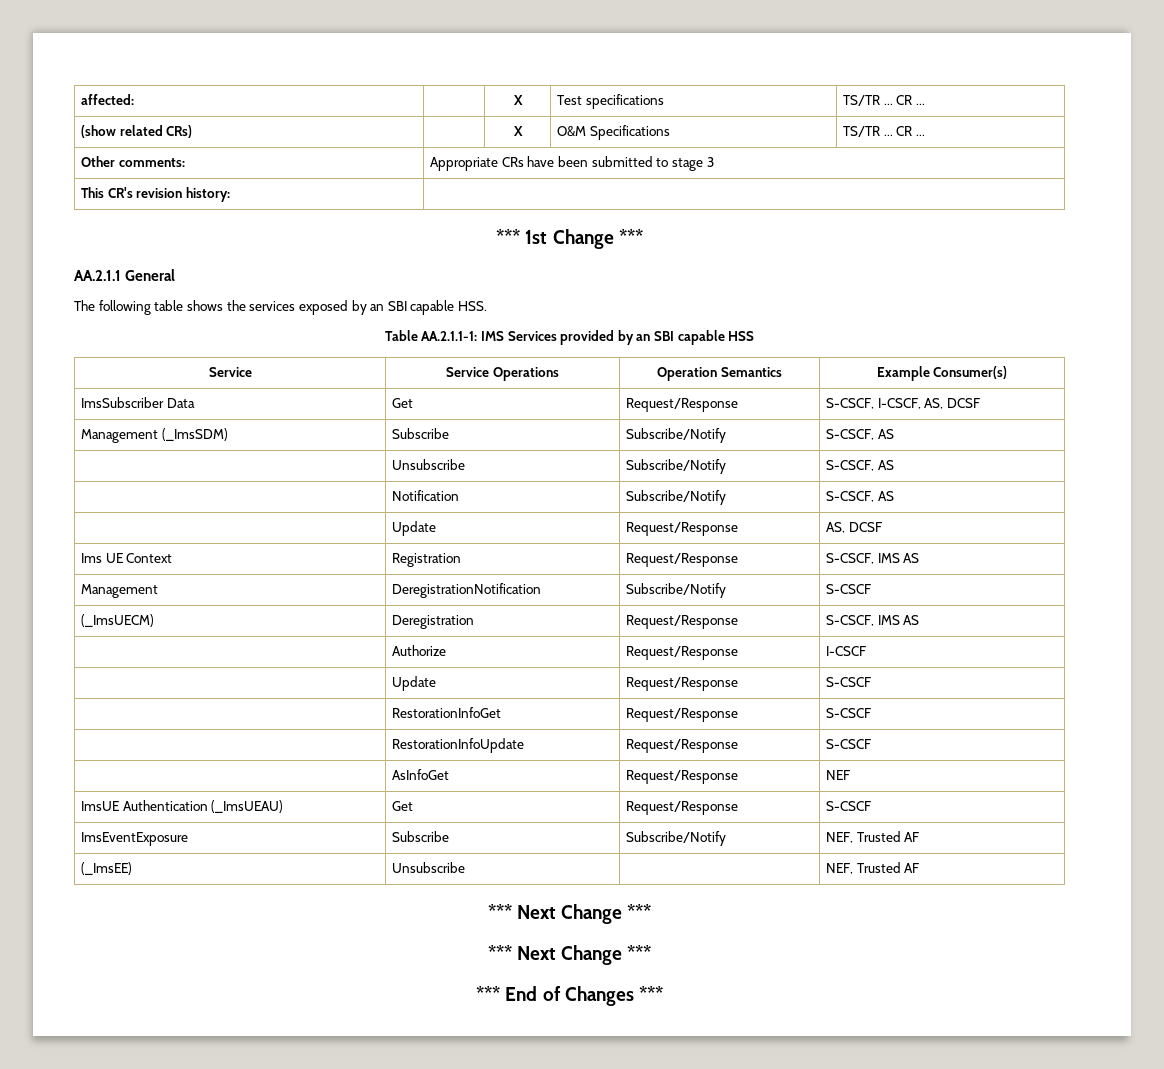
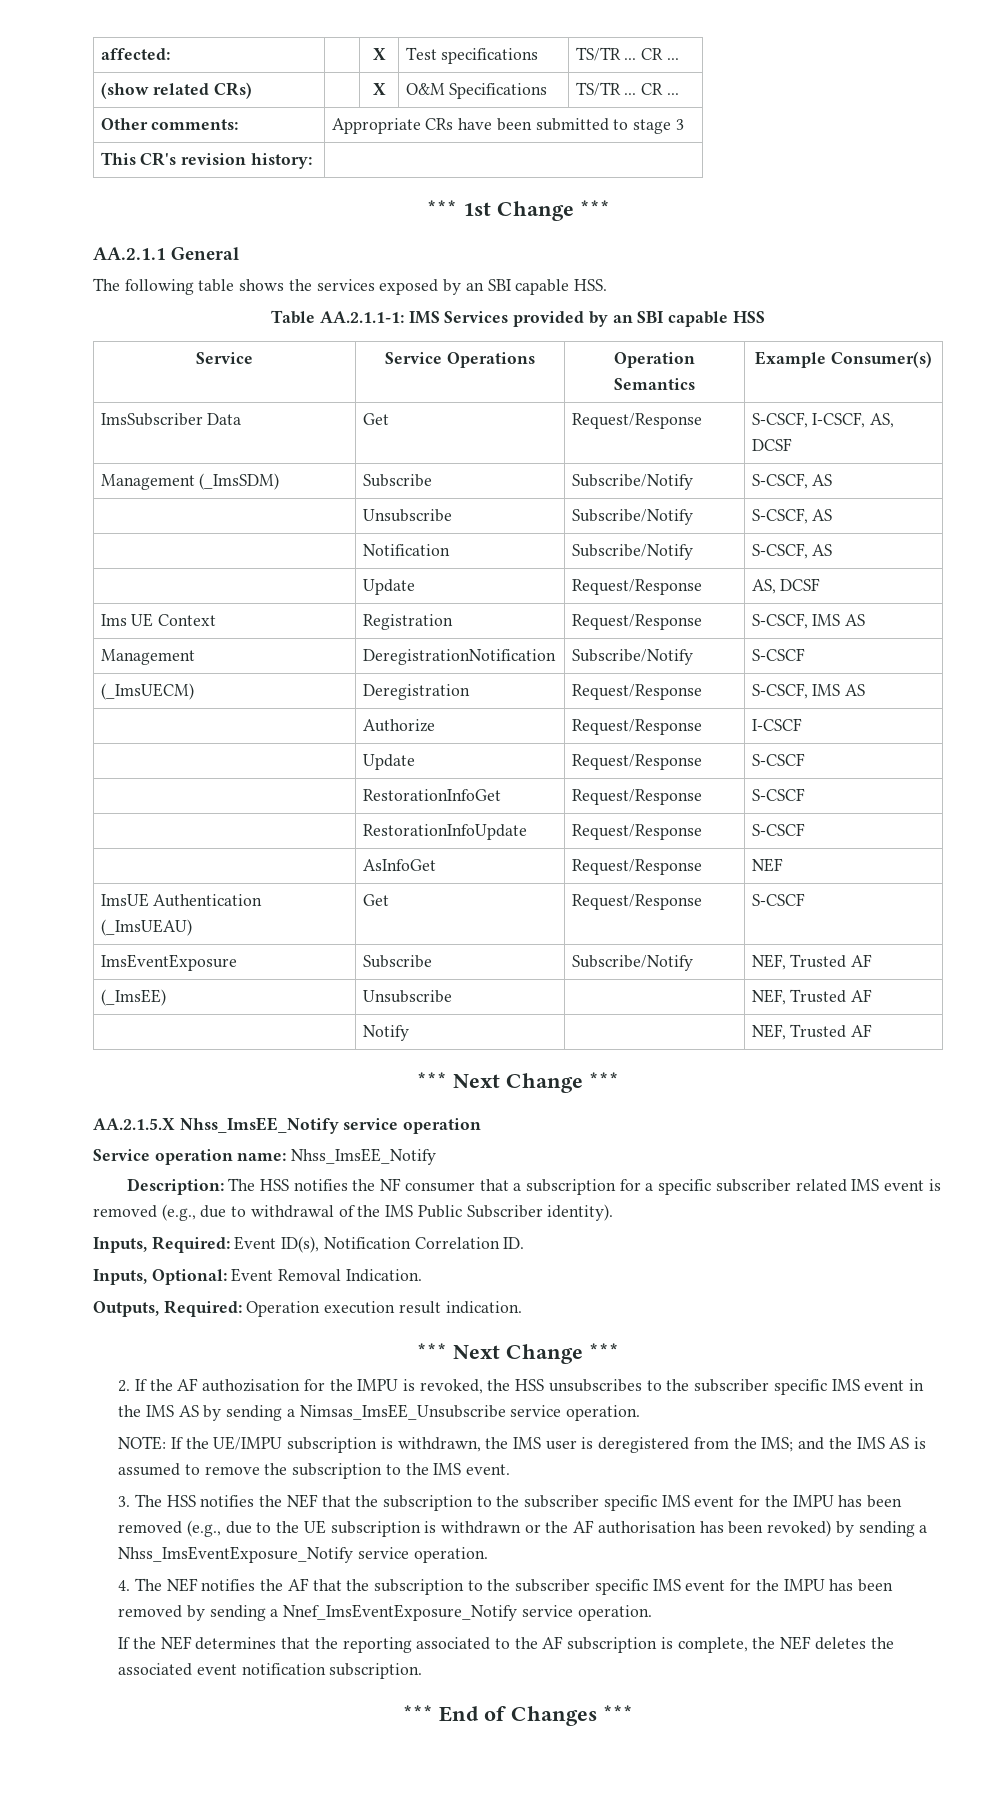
[487,904,652,924] [487,945,652,965] // *** Next Change *** // *** Next Change *** -> [362,1025,409,1041] [751,1024,873,1040] [417,1072,619,1093] [93,1117,482,1134] [93,1148,437,1165] [126,1178,941,1195] [93,1204,614,1221] [93,1236,525,1253] [93,1268,422,1285] [93,1300,522,1317] [417,1343,619,1364] [118,1378,924,1395] [118,1404,641,1421] [118,1436,926,1453] [118,1463,511,1479] [118,1494,902,1511] [118,1520,928,1537] [118,1546,488,1563] [118,1578,893,1595] [118,1604,652,1621] [118,1636,894,1653] [118,1663,423,1679] // | Notify | | NEF, Trusted AF // *** Next Change *** // AA.2.1.5.X Nhss_ImsEE_Notify service operation // Service operation name: Nhss_ImsEE_Notify // Description: The HSS notifies the NF consumer that a subscription for a specific subscriber related IMS event is removed (e.g., due to withdrawal of the IMS Public Subscriber identity). // Inputs, Required: Event ID(s), Notification Correlation ID. // Inputs, Optional: Event Removal Indication. // Outputs, Required: Operation execution result indication. // *** Next Change *** // 2. If the AF authozisation for the IMPU is revoked, the HSS unsubscribes to the subscriber specific IMS event in the IMS AS by sending a Nimsas_ImsEE_Unsubscribe service operation. // NOTE: If the UE/IMPU subscription is withdrawn, the IMS user is deregistered from the IMS; and the IMS AS is assumed to remove the subscription to the IMS event. // 3. The HSS notifies the NEF that the subscription to the subscriber specific IMS event for the IMPU has been removed (e.g., due to the UE subscription is withdrawn or the AF authorisation has been revoked) by sending a Nhss_ImsEventExposure_Notify service operation. // 4. The NEF notifies the AF that the subscription to the subscriber specific IMS event for the IMPU has been removed by sending a Nnef_ImsEventExposure_Notify service operation. // If the NEF determines that the reporting associated to the AF subscription is complete, the NEF deletes the associated event notification subscription.

